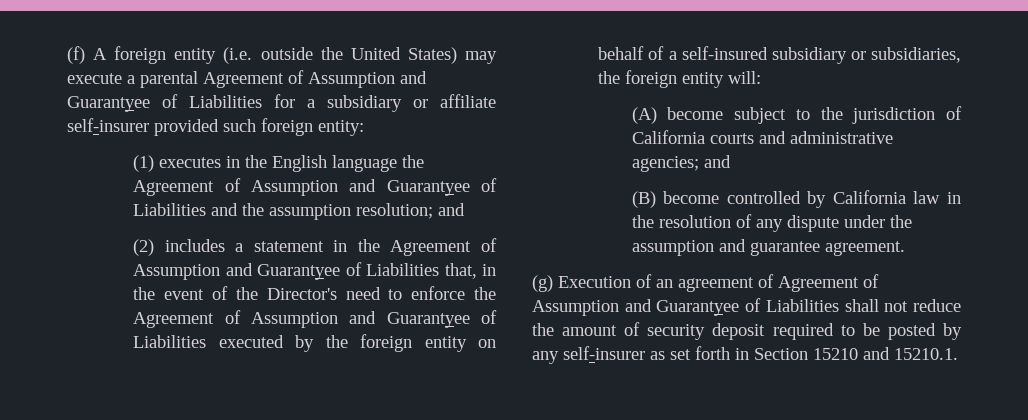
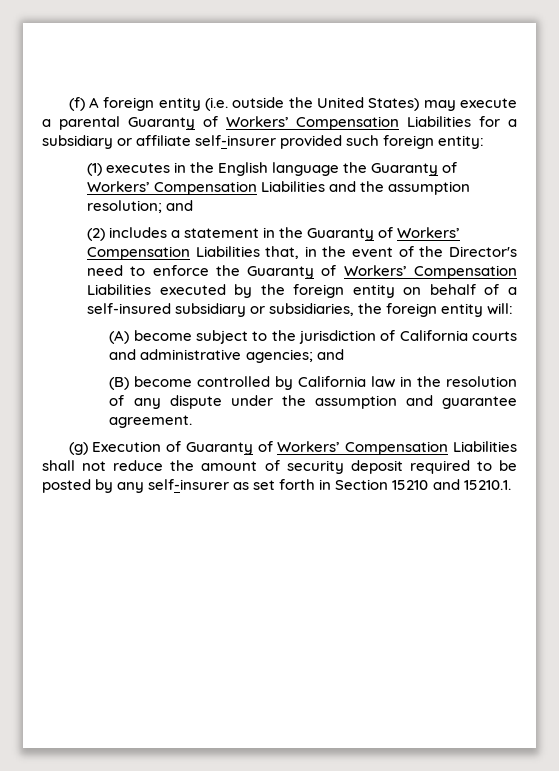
[203,70,427,88] [67,94,178,112] Agreement of Assumption and Guarantyee of -> [127,116,400,130] Guaranty of Workers’ Compensation
[133,178,497,196] Agreement of Assumption and Guarantyee of -> [371,162,458,176] [86,181,258,195] Guaranty of Workers’ Compensation
[390,238,498,256] [133,262,362,280] Agreement of Assumption and Guarantyee of -> [307,227,461,241] [86,246,190,260] Guaranty of Workers’ Compensation
[133,310,497,328] Agreement of Assumption and Guarantyee of -> [247,265,517,279] Guaranty of Workers’ Compensation
[656,274,879,292] [532,298,762,316] an agreement of Agreement of Assumption and Guarantyee of -> [185,441,449,455] Guaranty of Workers’ Compensation

